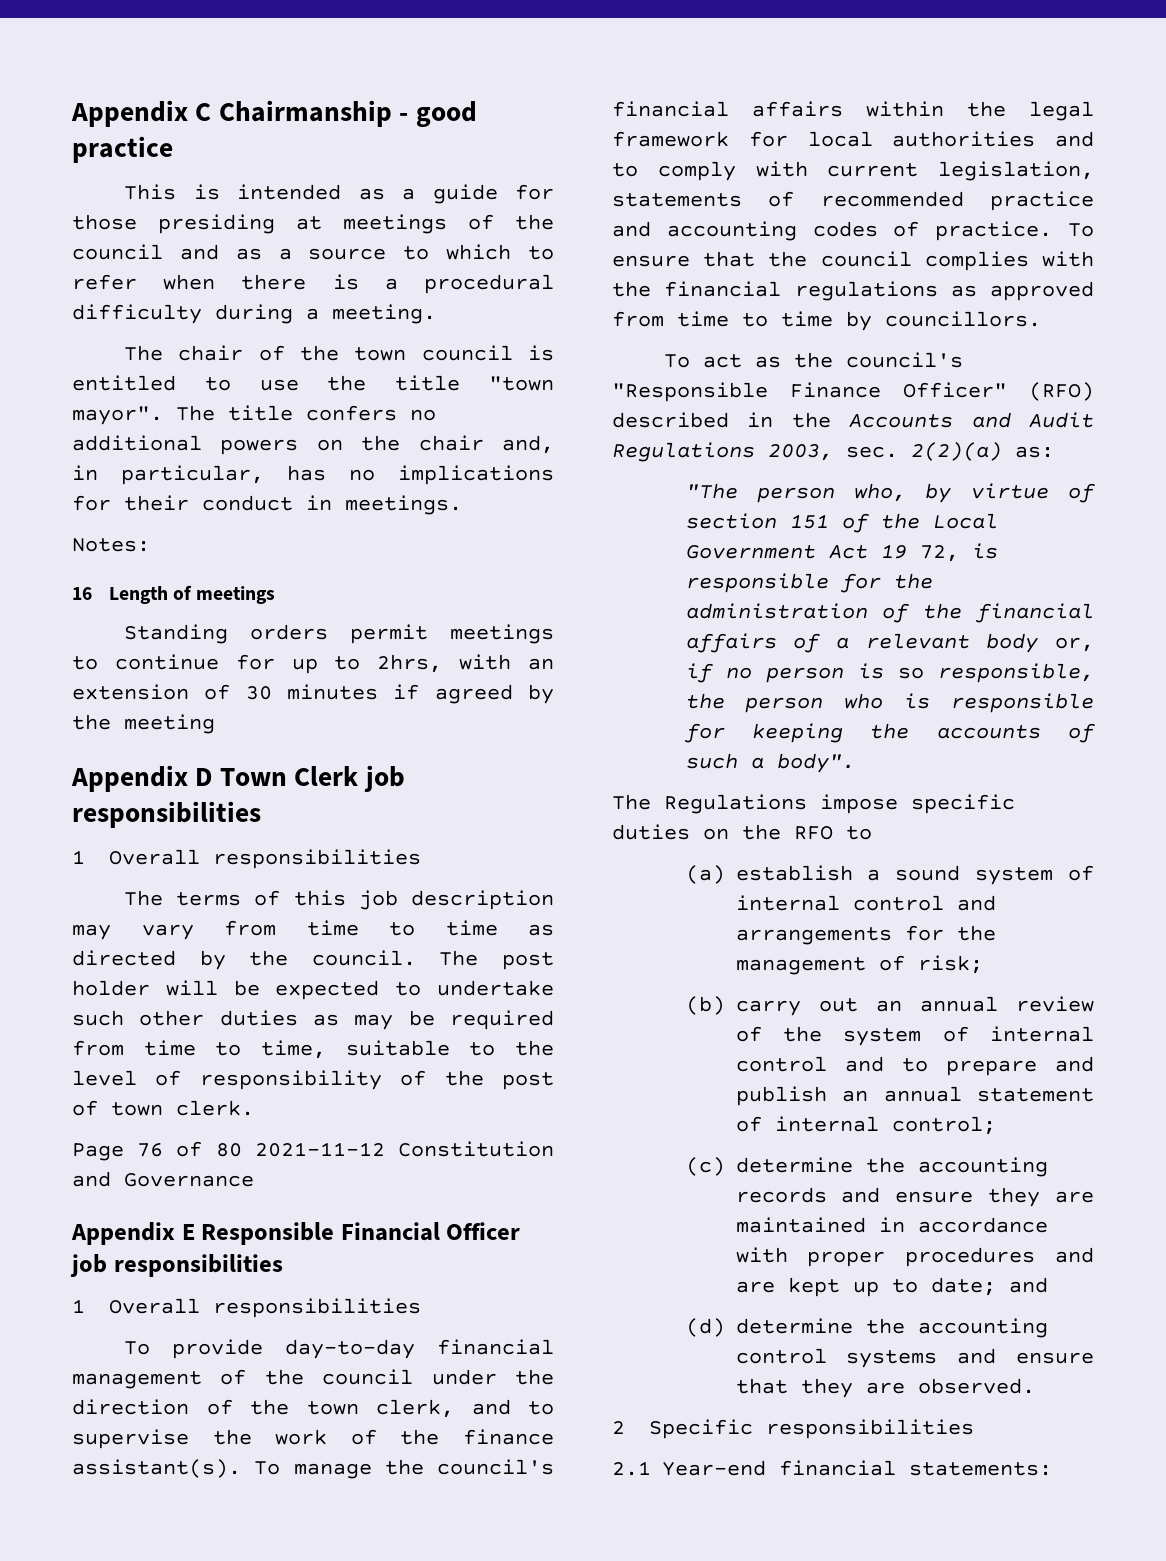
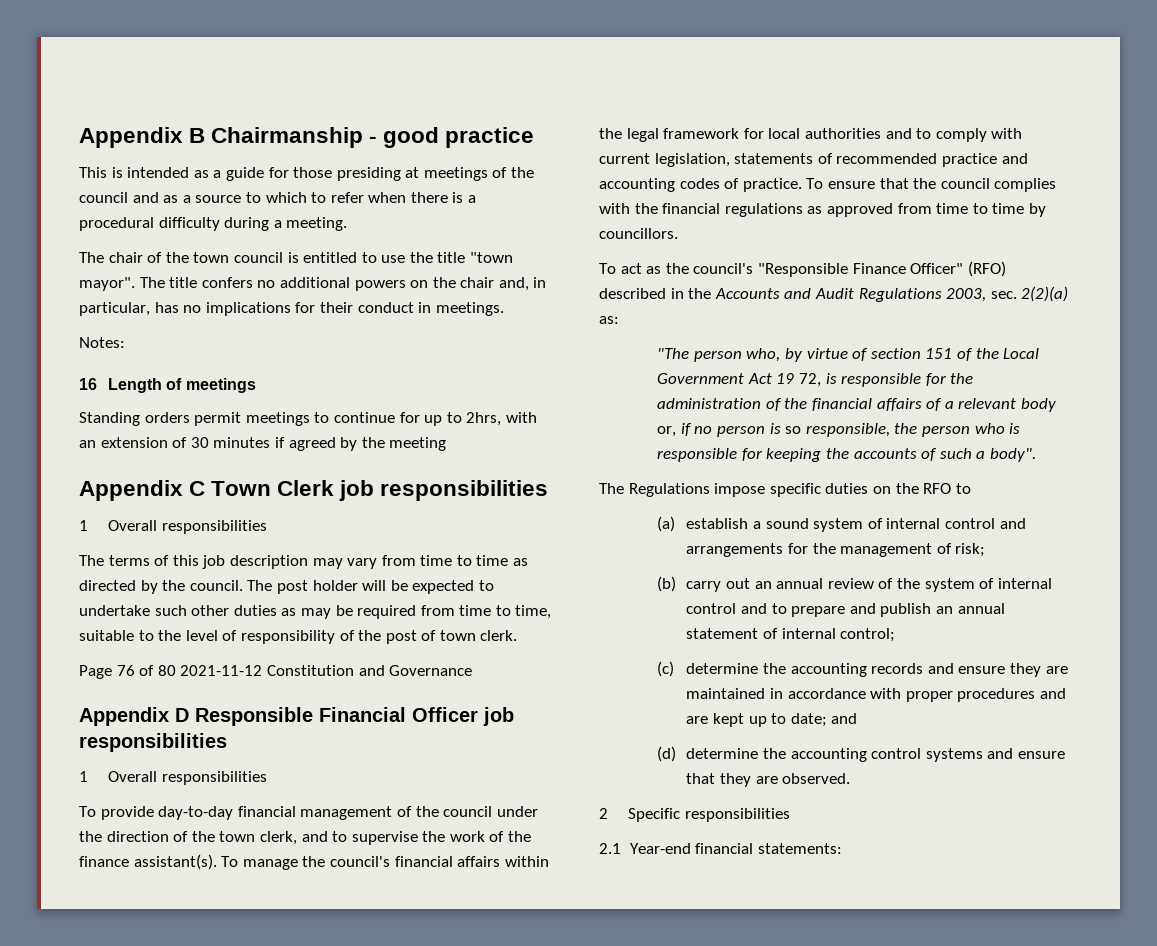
[71,100,212,127] Appendix C -> [79,127,206,148] Appendix B
[195,768,213,786] D -> [189,481,206,496] C
[181,1224,195,1240] E -> [175,708,189,722] D

